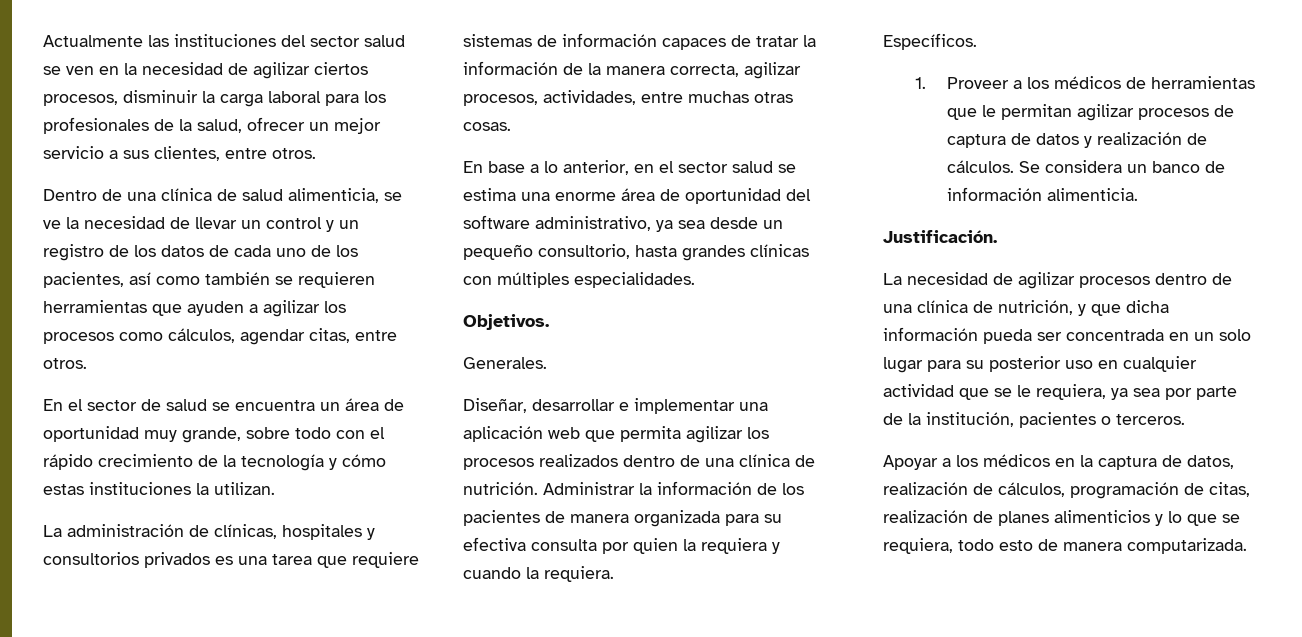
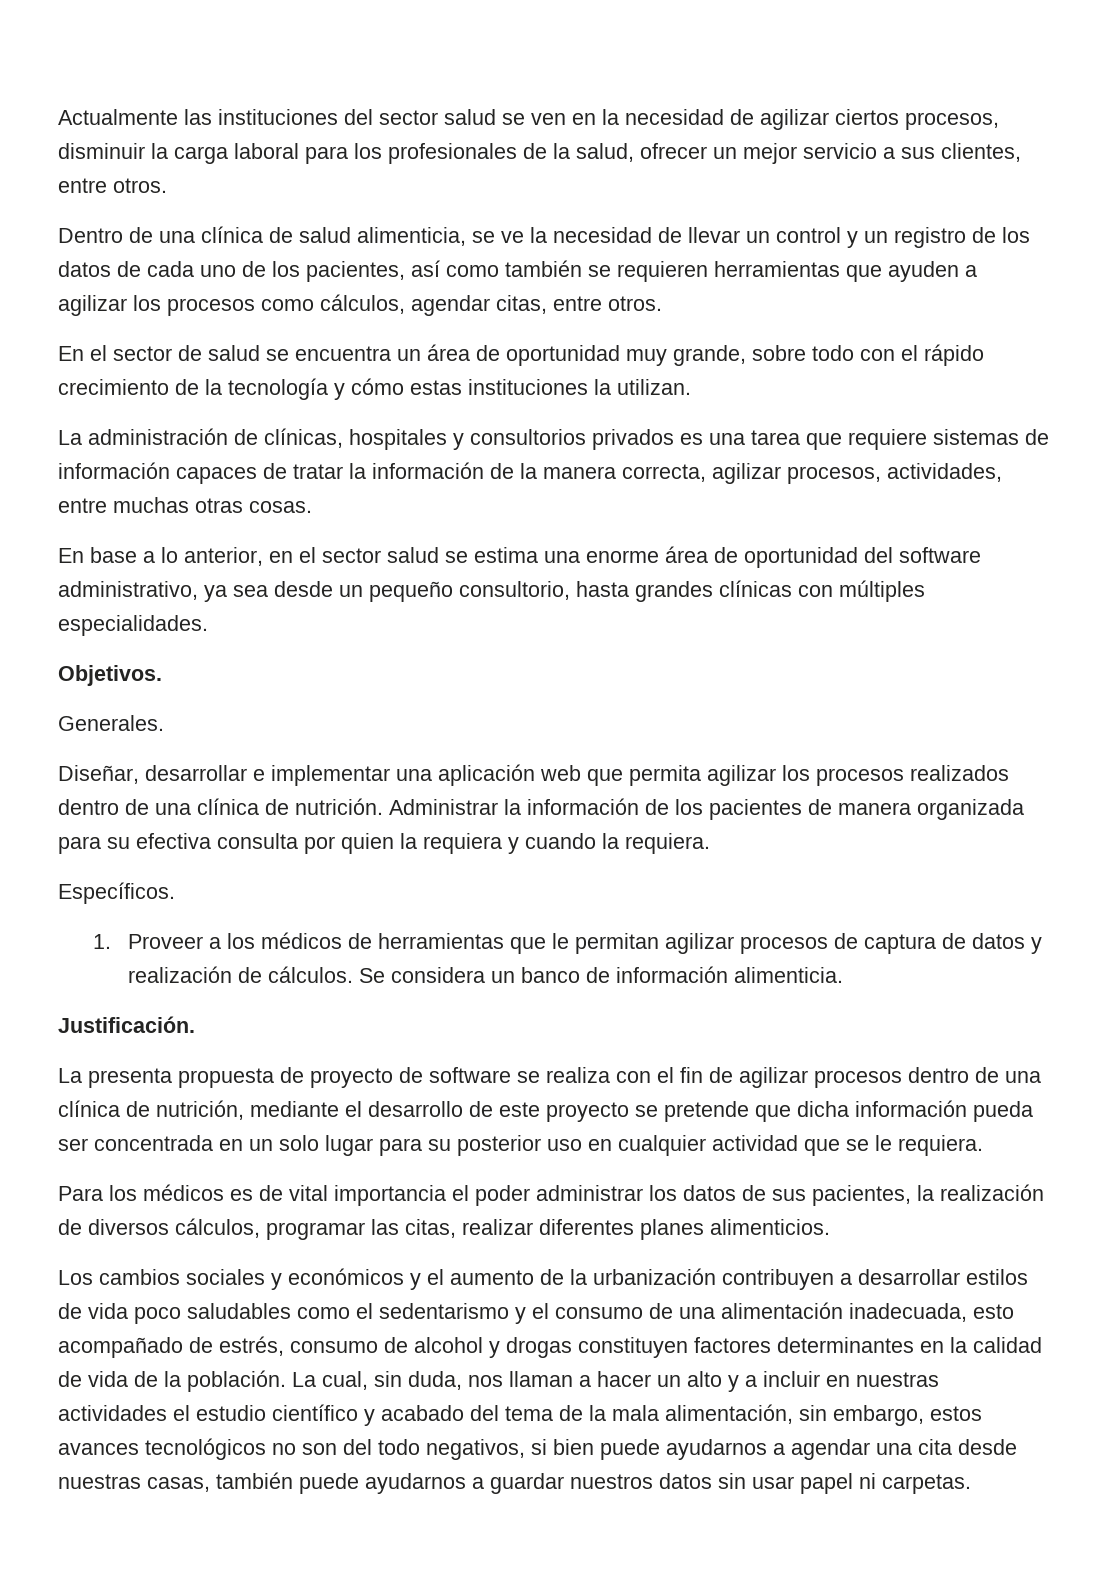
[907,272,988,285] necesidad -> [88,1067,703,1088] presenta propuesta de proyecto de software se realiza con el fin
[1078,304,1086,316] y -> [250,1101,749,1122] mediante el desarrollo de este proyecto se pretende
[1036,384,1237,400] [883,412,1185,428] [883,454,1234,470] [883,482,1250,499] [883,510,1240,526] [883,538,1247,554] requiera, ya sea por parte de la institución, pacientes o terceros. // Apoyar a los médicos en la captura de datos, realización de cálculos, programación de citas, realización de planes alimenticios y lo que se requiera, todo esto de manera computarizada. -> [898,1135,983,1156] [58,1184,1044,1206] [58,1218,830,1240] [58,1268,1028,1290] [58,1302,1014,1324] [58,1336,1042,1358] [58,1370,939,1392] [58,1404,982,1426] [58,1438,1017,1460] [58,1472,971,1494] requiera. // Para los médicos es de vital importancia el poder administrar los datos de sus pacientes, la realización de diversos cálculos, programar las citas, realizar diferentes planes alimenticios. // Los cambios sociales y económicos y el aumento de la urbanización contribuyen a desarrollar estilos de vida poco saludables como el sedentarismo y el consumo de una alimentación inadecuada, esto acompañado de estrés, consumo de alcohol y drogas constituyen factores determinantes en la calidad de vida de la población. La cual, sin duda, nos llaman a hacer un alto y a incluir en nuestras actividades el estudio científico y acabado del tema de la mala alimentación, sin embargo, estos avances tecnológicos no son del todo negativos, si bien puede ayudarnos a agendar una cita desde nuestras casas, también puede ayudarnos a guardar nuestros datos sin usar papel ni carpetas.

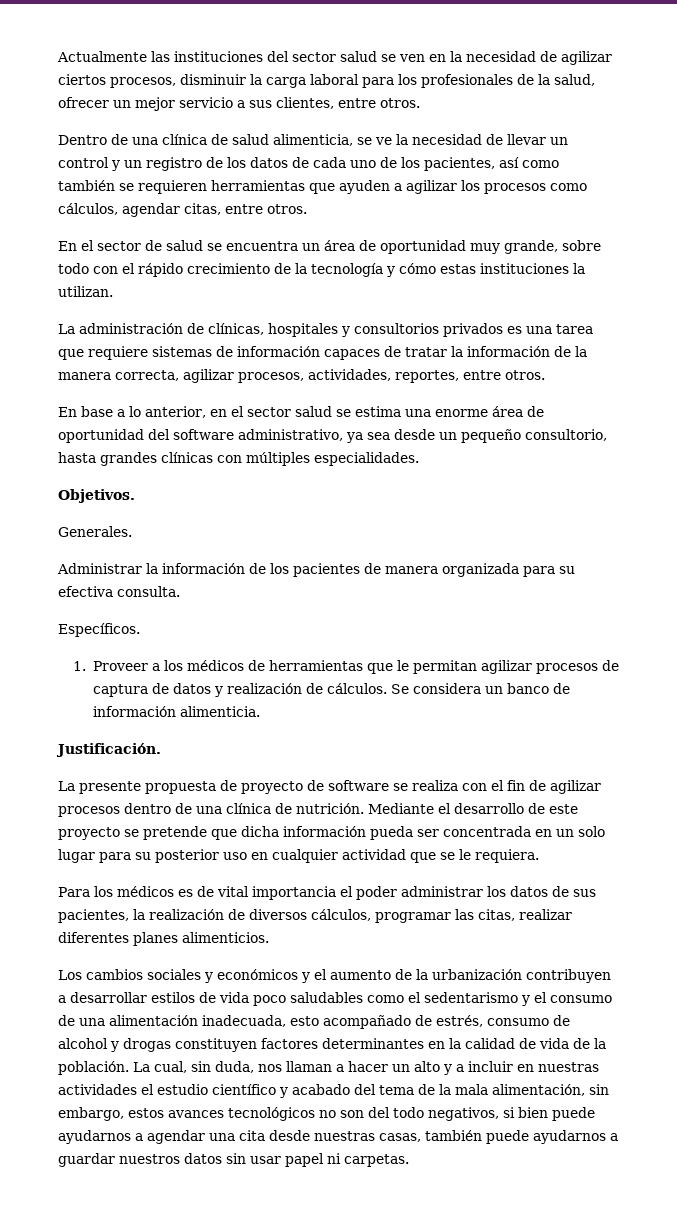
[58,497,312,513] entre muchas otras cosas. -> [395,370,545,383] reportes, entre otros.
[58,764,1009,786] [58,798,383,815] Diseñar, desarrollar e implementar una aplicación web que permita agilizar los procesos realizados dentro de una clínica de nutrición. -> (132, 531) none
[217,833,710,854] consulta por quien la requiera y cuando la requiera. -> [117,586,180,597] consulta.
[88,1068,172,1088] presenta -> [79,781,141,794] presente
[156,1100,339,1120] nutrición, mediante -> [296,803,434,814] nutrición. Mediante

